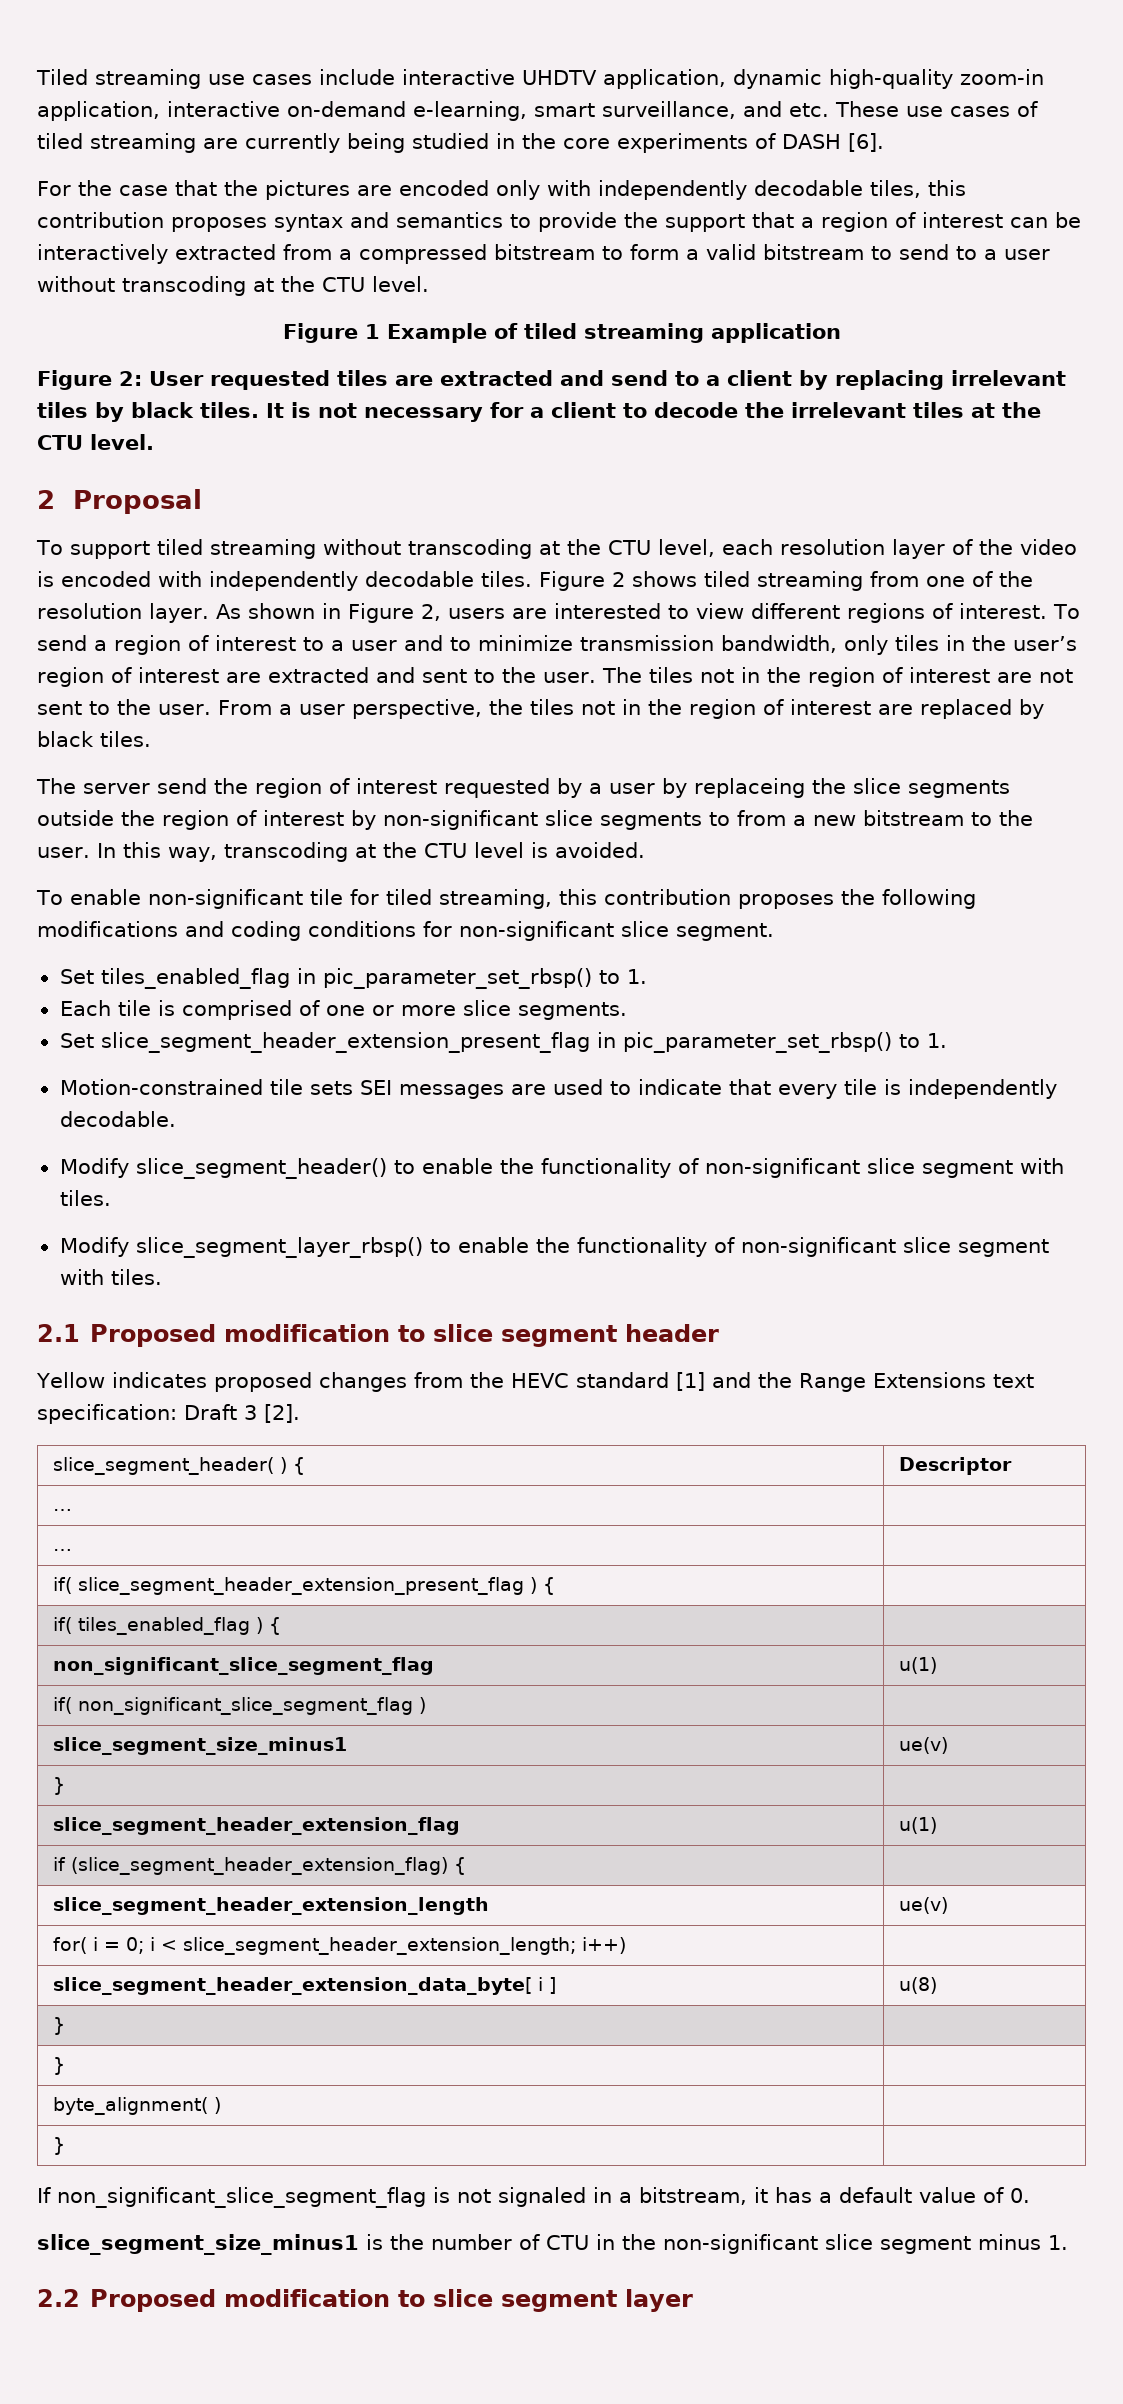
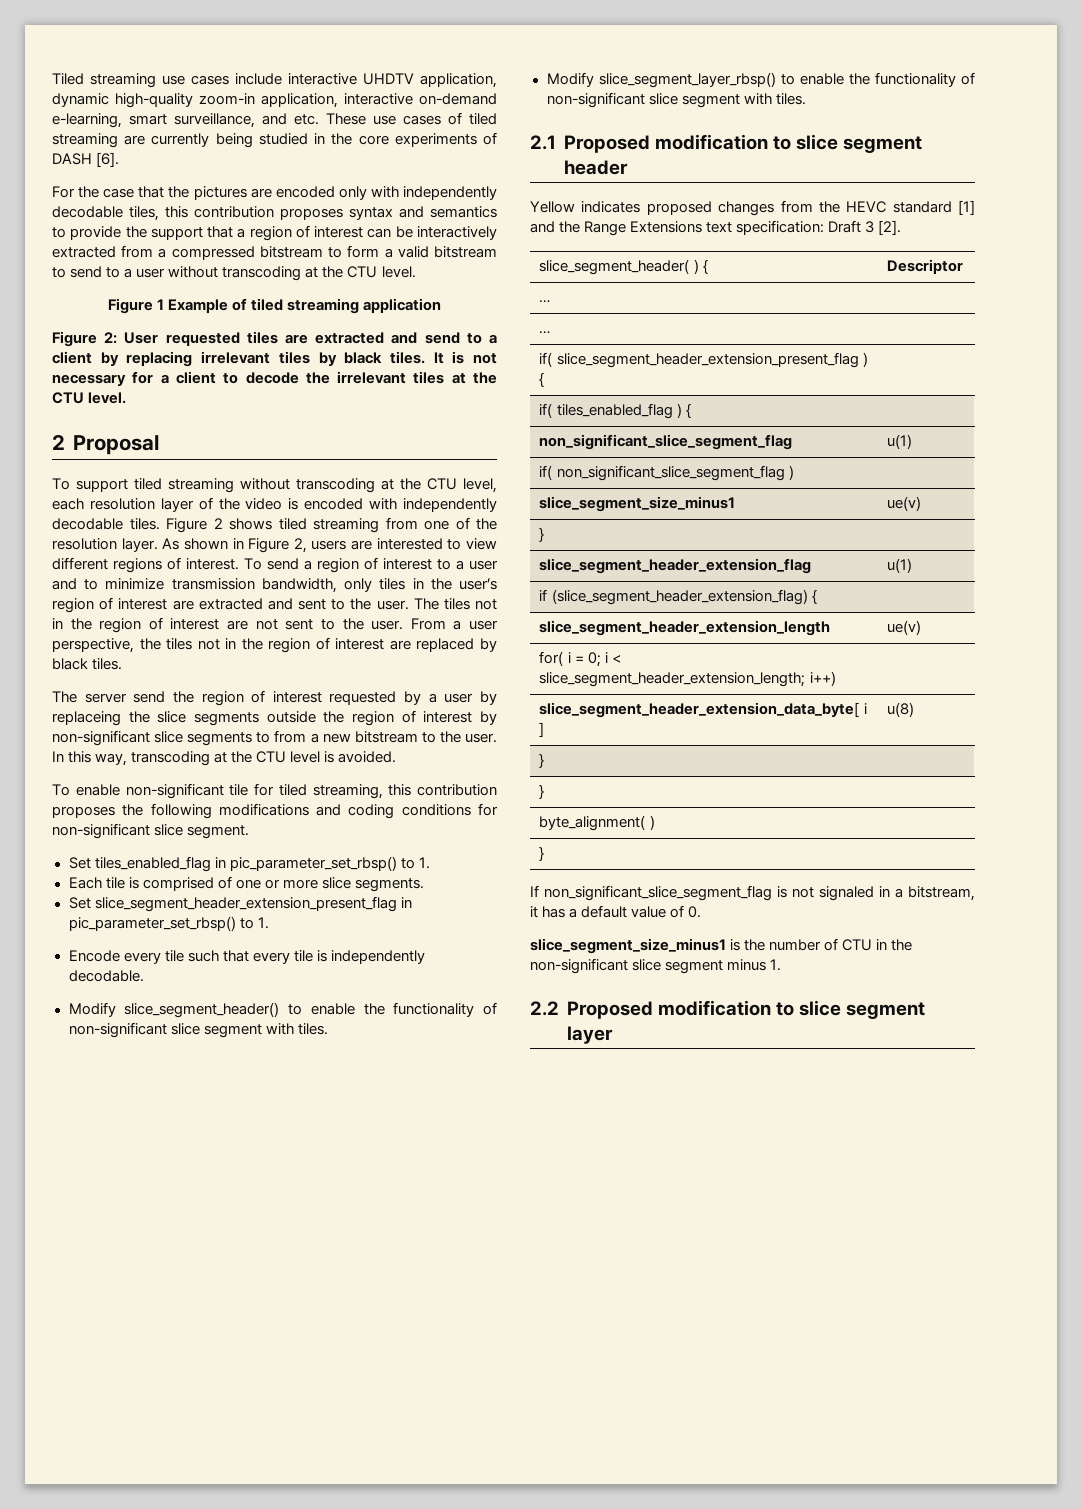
[59,1079,722,1099] Motion-constrained tile sets SEI messages are used to indicate -> [68,950,219,964] Encode every tile such

